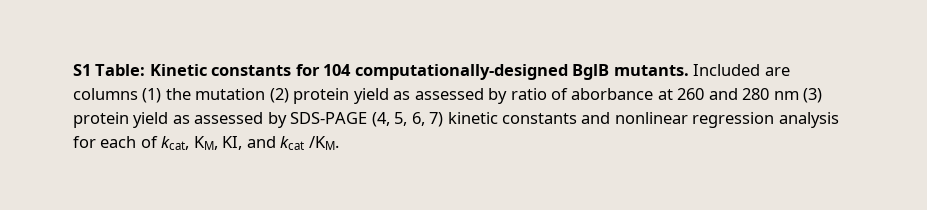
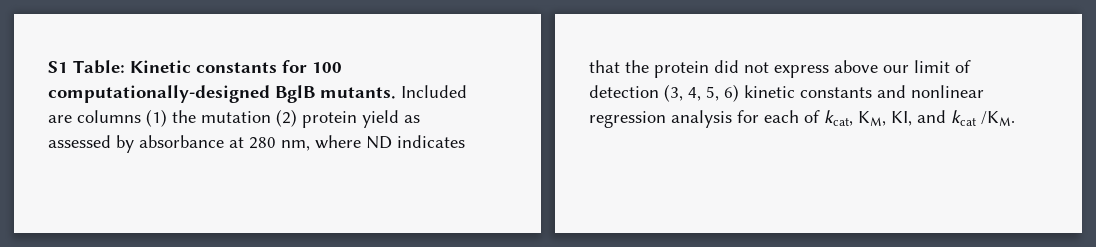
[323,64,352,76] 104 -> [312,62,342,73] 100
[510,88,823,103] [73,112,444,128] ratio of aborbance at 260 and 280 nm (3) protein yield as assessed by SDS-PAGE (4, 5, 6, 7) -> [139,135,465,151] [589,60,971,78] [589,84,739,102] absorbance at 280 nm, where ND indicates that the protein did not express above our limit of detection (3, 4, 5, 6)

